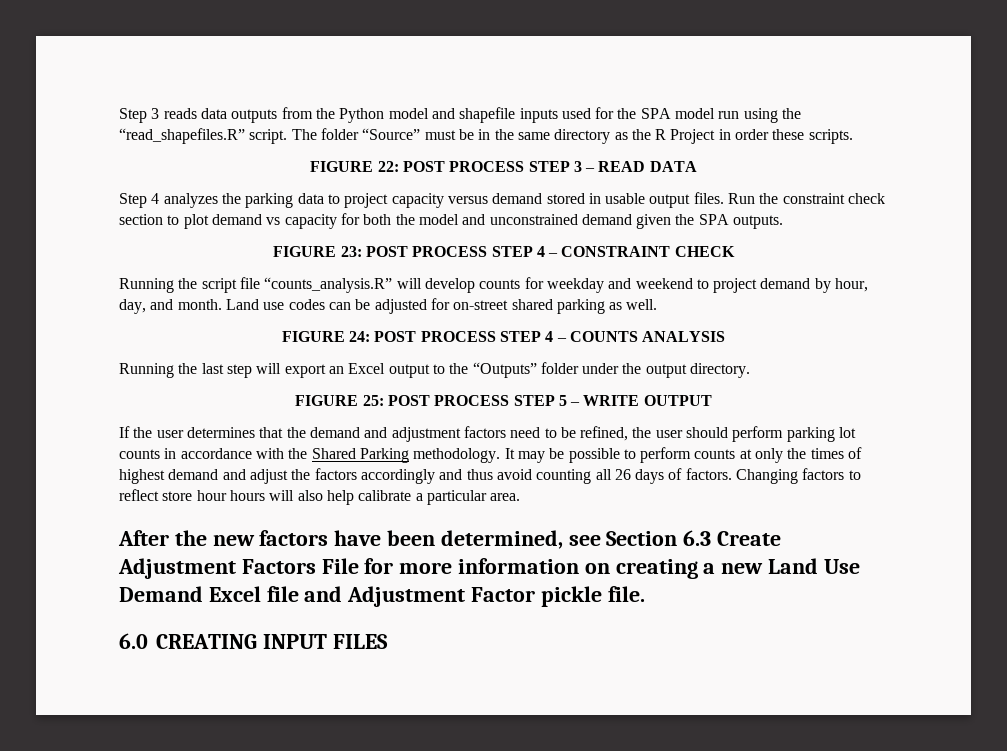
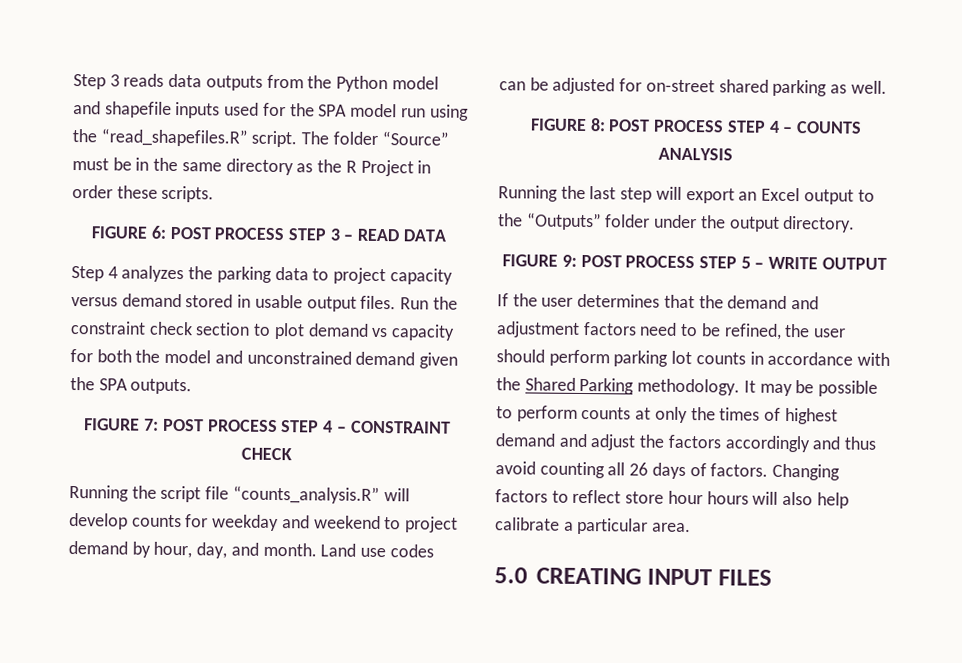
[377,161,399,172] 22: -> [150,225,167,239] 6:
[340,246,362,257] 23: -> [144,418,160,431] 7:
[349,331,371,342] 24: -> [589,118,606,132] 8:
[362,395,384,406] 25: -> [561,254,577,267] 9:
[118,530,782,549] [118,558,860,579] [119,586,645,607] [119,633,148,649] After the new factors have been determined, see Section 6.3 Create Adjustment Factors File for more information on creating a new Land Use Demand Excel file and Adjustment Factor pickle file. // 6.0 -> [494,567,528,584] 5.0

